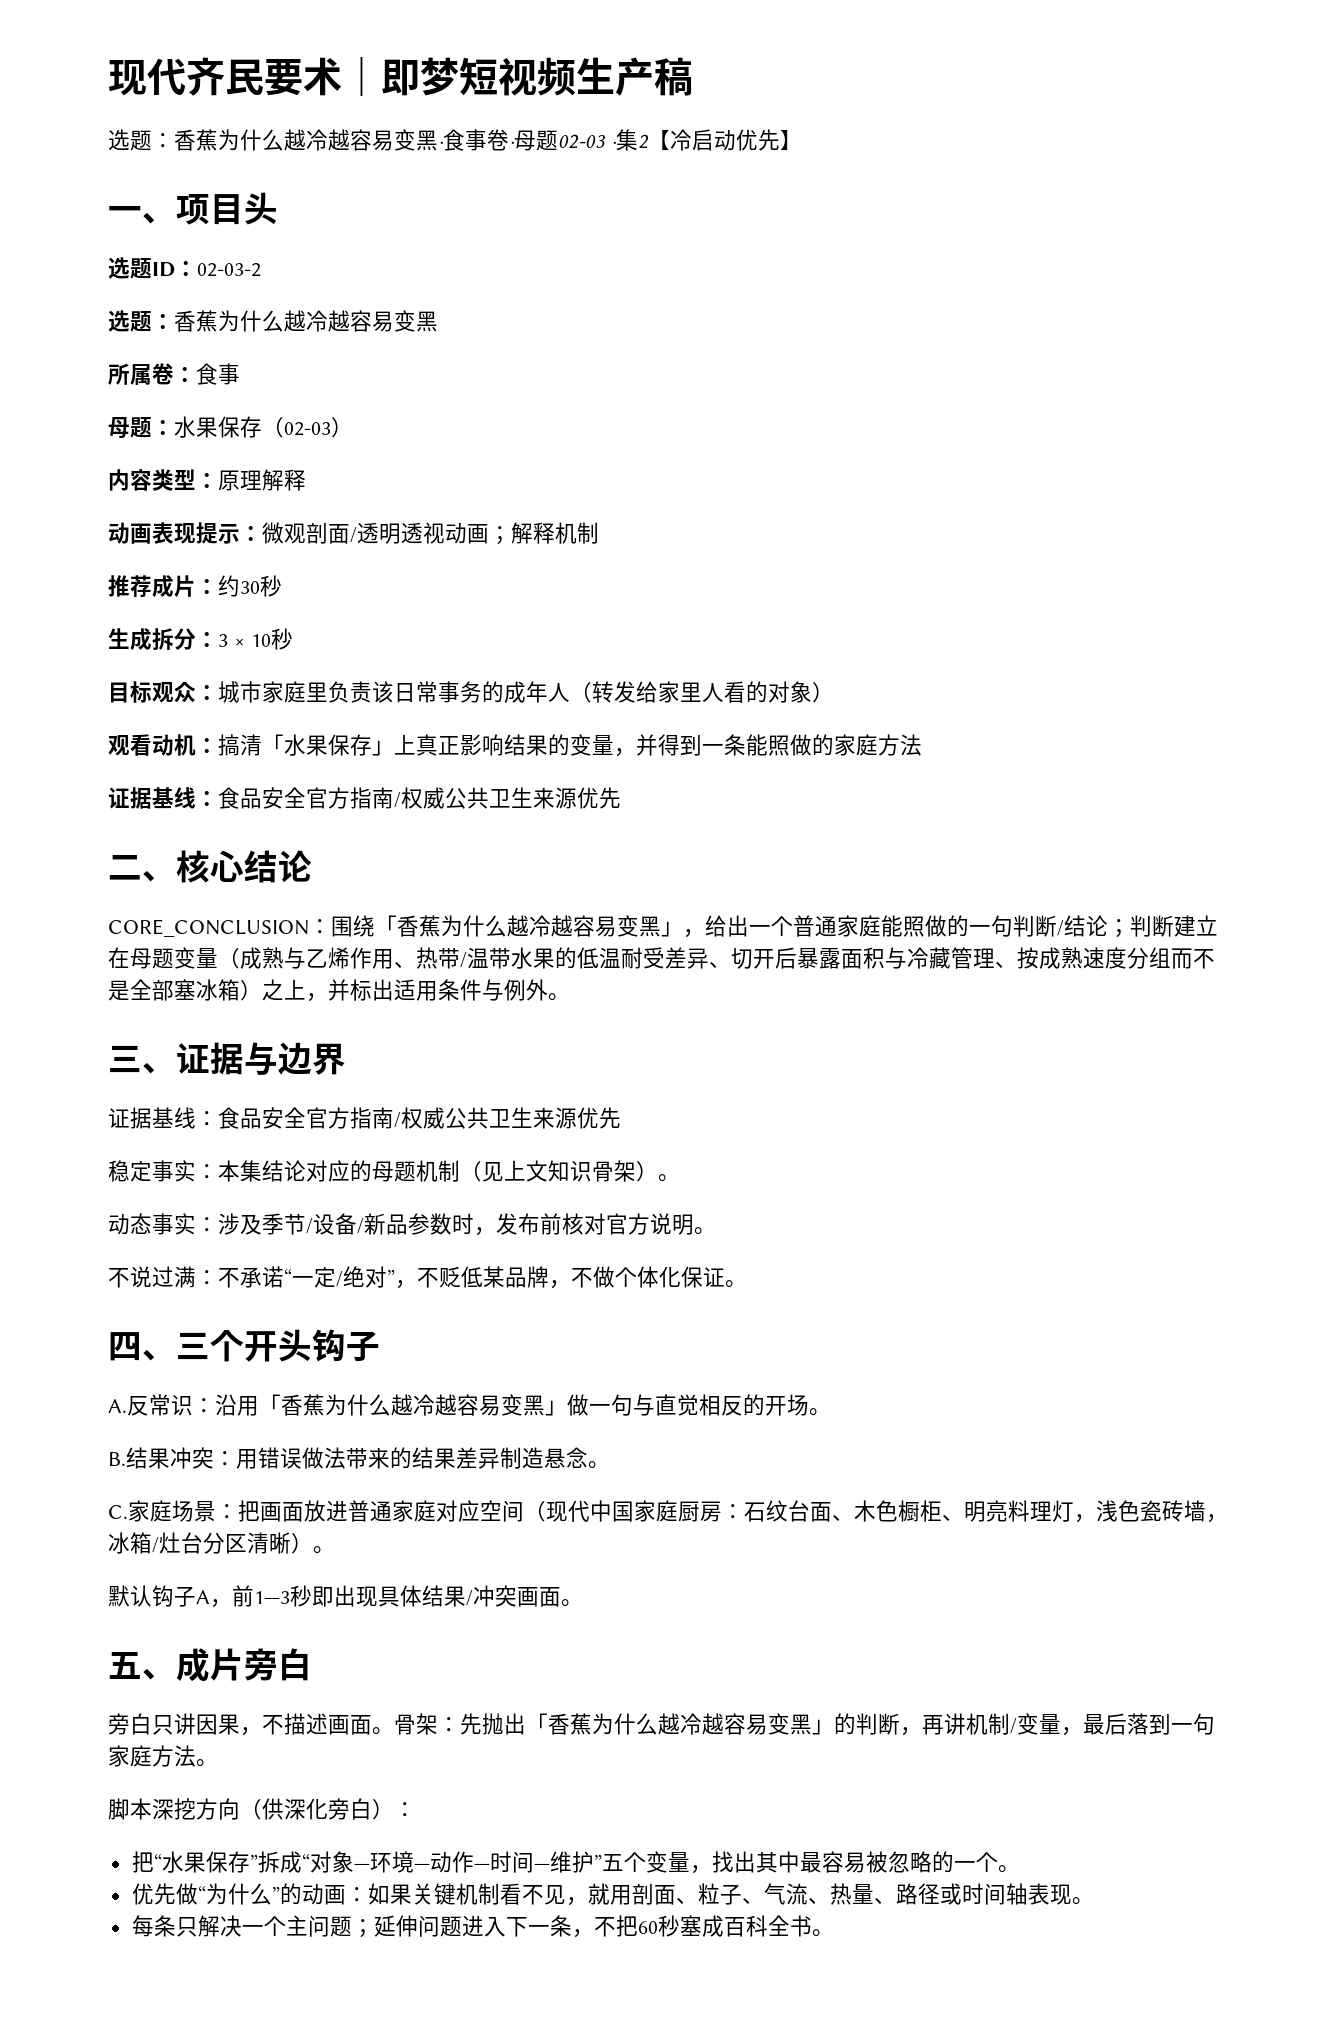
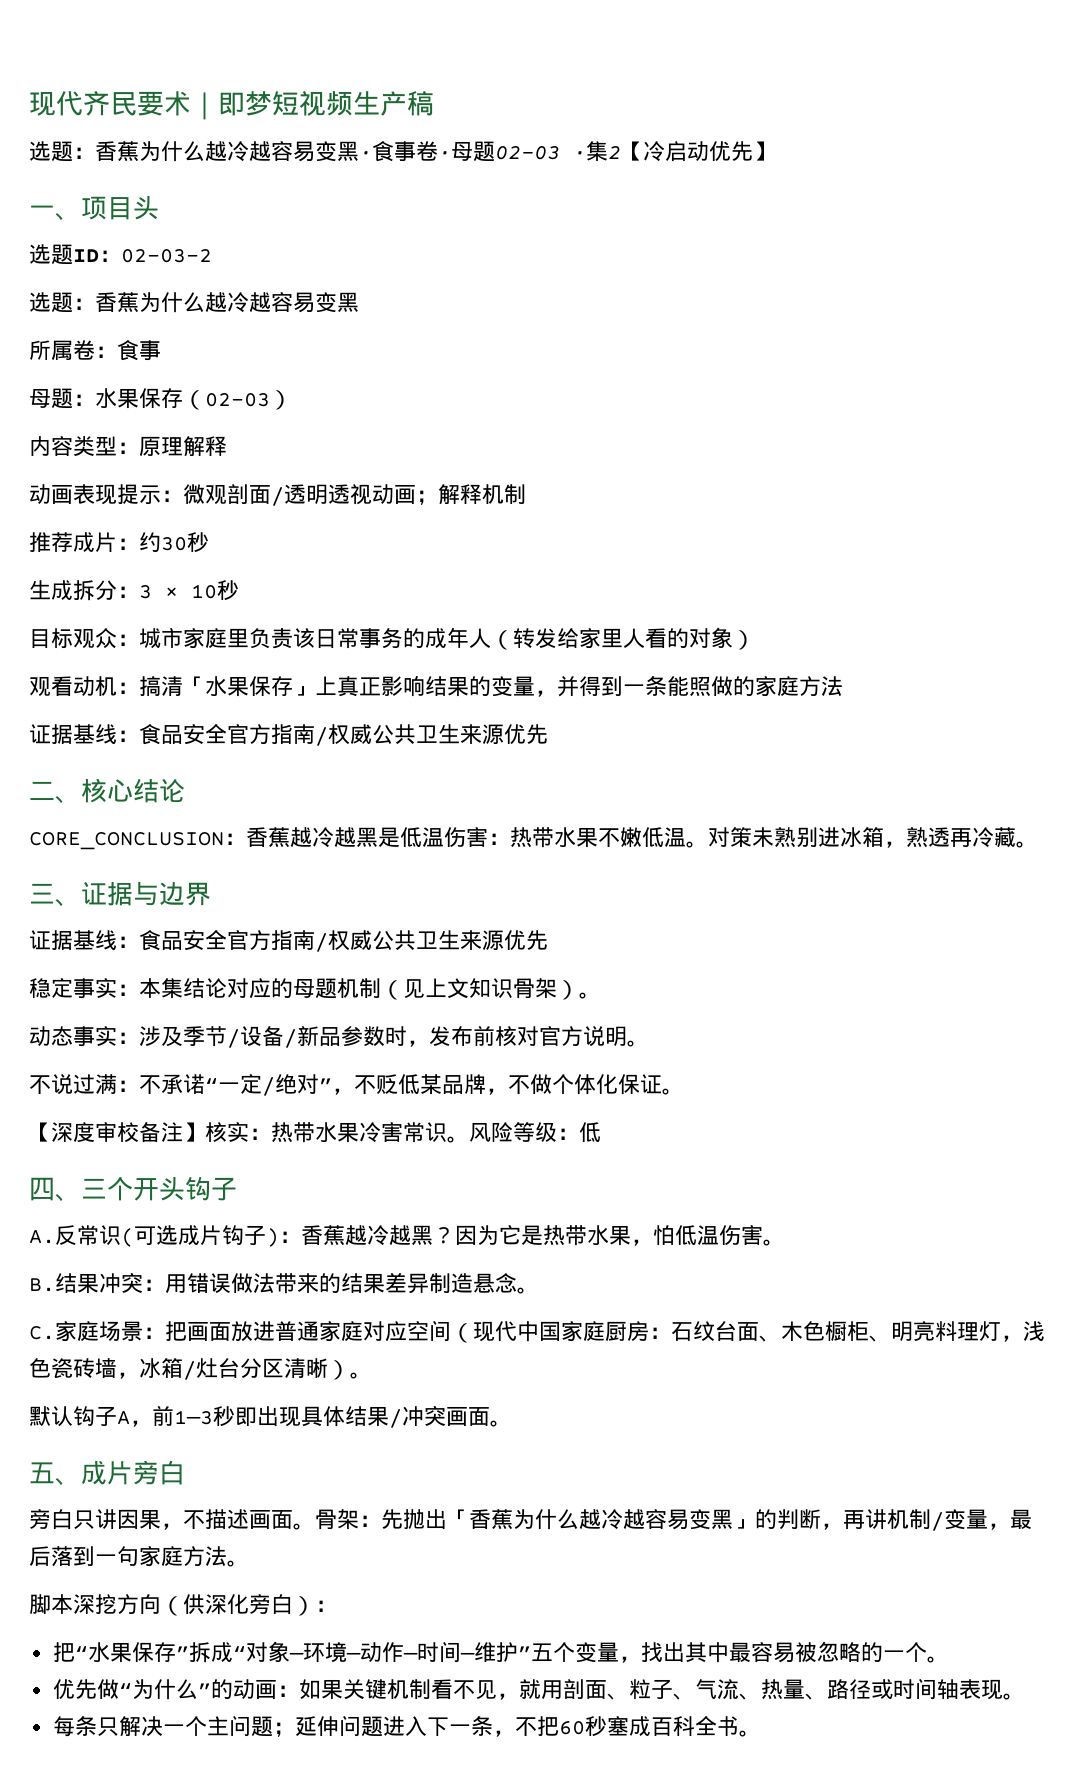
[331,915,1218,938] [108,947,1215,969] [108,979,548,1002] 围绕「香蕉为什么越冷越容易变黑」，给出一个普通家庭能照做的一句判断/结论；判断建立在母题变量（成熟与乙烯作用、热带/温带水果的低温耐受差异、切开后暴露面积与冷藏管理、按成熟速度分组而不是全部塞冰箱）之上，并标出适用条件与例外 -> [246,827,1016,848] 香蕉越冷越黑是低温伤害：热带水果不嫩低温。对策未熟别进冰箱，熟透再冷藏
(747, 1284) none -> [29,1122,601,1143] // 【深度审校备注】核实：热带水果冷害常识。风险等级：低
[193,1394,809,1416] ：沿用「香蕉为什么越冷越容易变黑」做一句与直觉相反的开场 -> [121,1225,763,1247] (可选成片钩子)：香蕉越冷越黑？因为它是热带水果，怕低温伤害

